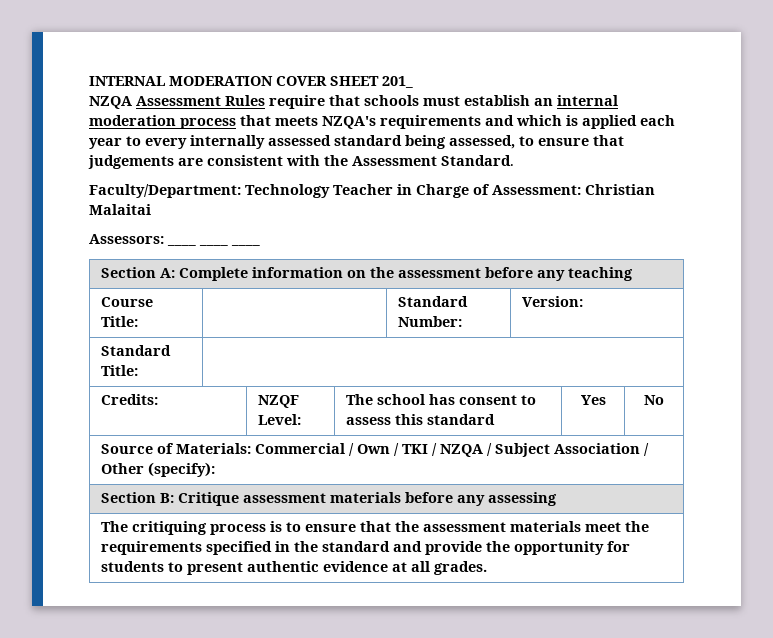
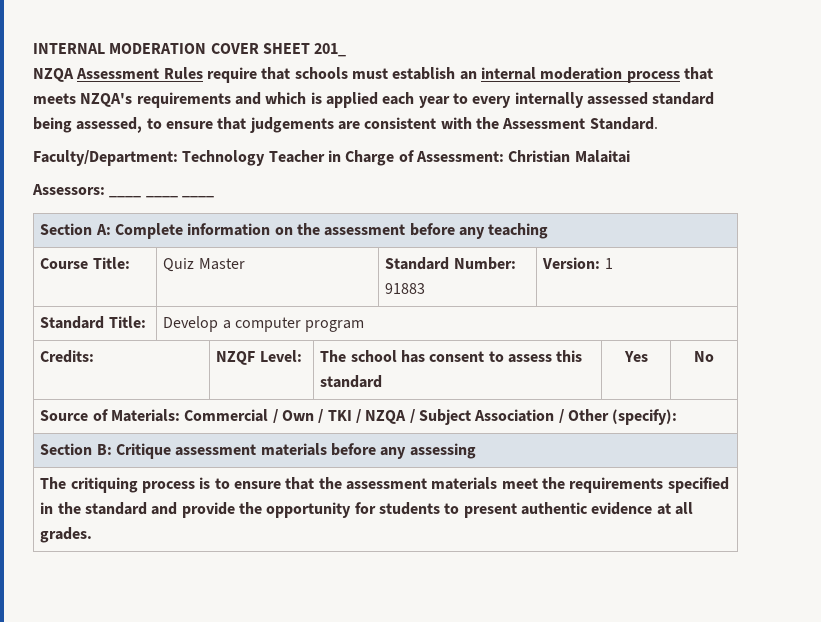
(138, 321) none -> [163,258,245,272] Quiz Master
(462, 321) none -> [385,283,426,294] 91883
(583, 301) none -> [604,258,613,269] 1
(138, 370) none -> [163,316,365,332] Develop a computer program

